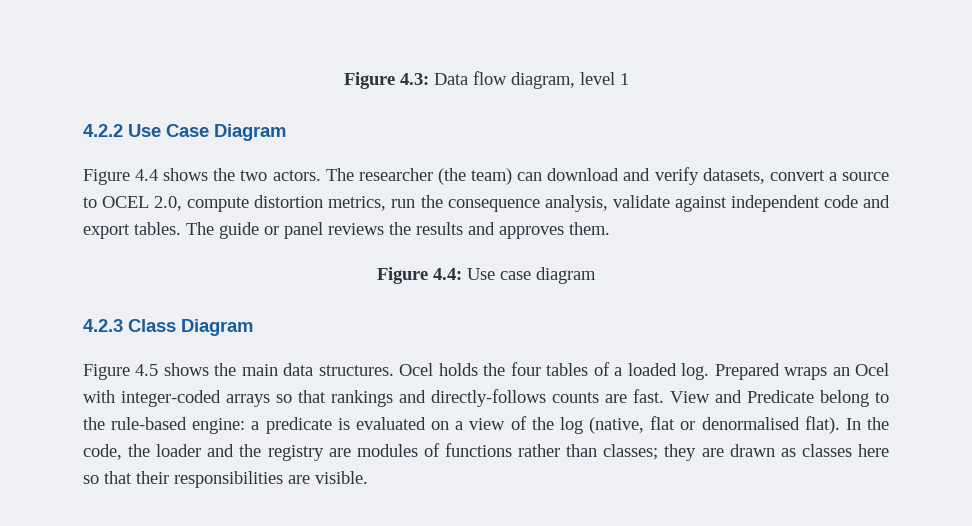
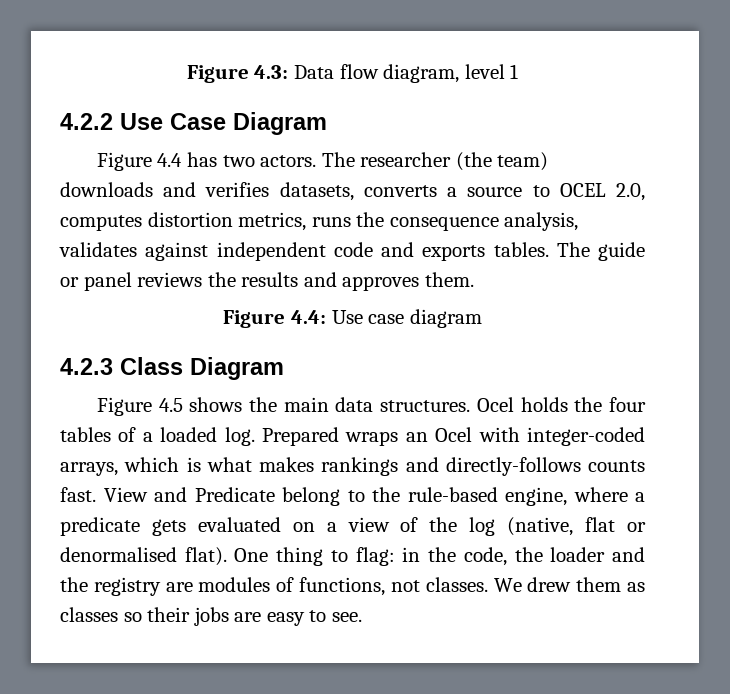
[163,168,236,181] shows the -> [187,152,218,167] has
[517,167,825,185] can download and verify datasets, convert -> [60,182,437,201] downloads and verifies datasets, converts
[187,197,250,212] compute -> [60,215,142,231] computes
[391,199,416,208] run -> [311,217,351,227] runs
[612,195,670,208] validate -> [59,242,137,257] validates
[83,224,130,239] export -> [422,245,486,261] exports
[226,390,326,407] arrays so that -> [60,457,314,476] arrays, which is what makes
[605,394,627,403] are -> (645, 466) none
[192,418,246,434] engine: -> [505,487,628,506] engine, where
[337,418,350,430] is -> [151,519,186,536] gets
[845,418,861,430] In -> [234,547,421,566] One thing to flag: in
[444,443,889,461] [83,471,368,488] functions rather than classes; they are drawn as classes here so that their responsibilities are visible. -> [299,577,645,596] [60,607,362,626] functions, not classes. We drew them as classes so their jobs are easy to see.

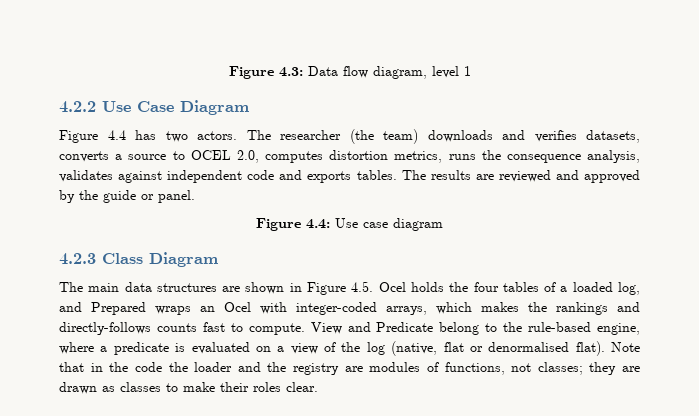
[598,242,645,261] [60,272,474,291] guide or panel reviews the results and approves them. -> [430,170,640,183] [59,190,195,203] results are reviewed and approved by the guide or panel.
[96,397,471,416] Figure 4.5 shows the main data structures. -> [59,281,374,295] The main data structures are shown in Figure 4.5.
[224,427,255,446] log. -> [618,282,640,295] [59,302,82,312] log, and
[186,457,314,472] is what makes -> [481,302,547,312] makes the
[60,487,96,502] fast. -> [202,322,305,335] fast to compute.
[151,519,186,536] gets -> [175,343,186,352] is
[234,547,395,566] One thing to flag: -> [611,342,640,352] [59,362,84,372] Note that
[463,547,507,566] code, -> [134,362,162,372] code
[425,577,645,592] [60,607,362,626] classes. We drew them as classes so their jobs are easy to see. -> [537,362,640,375] [59,382,318,394] classes; they are drawn as classes to make their roles clear.

